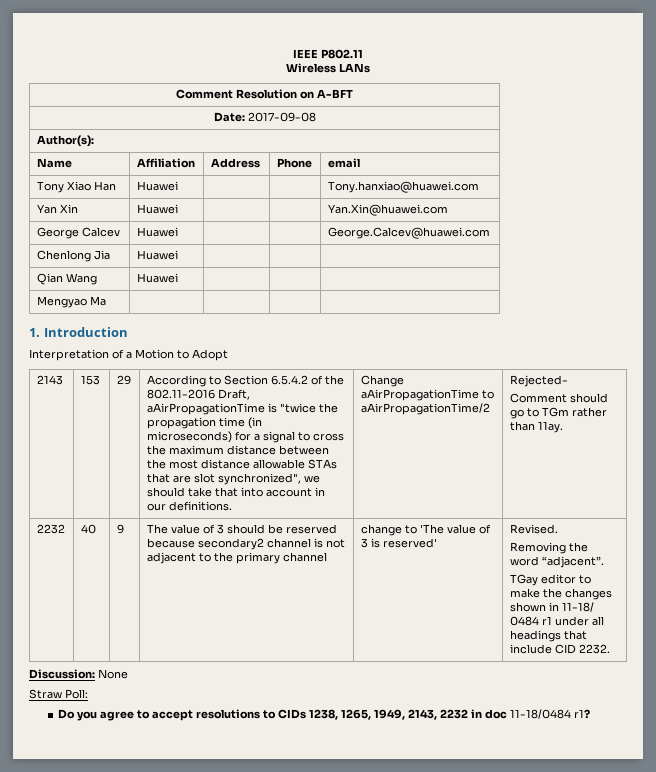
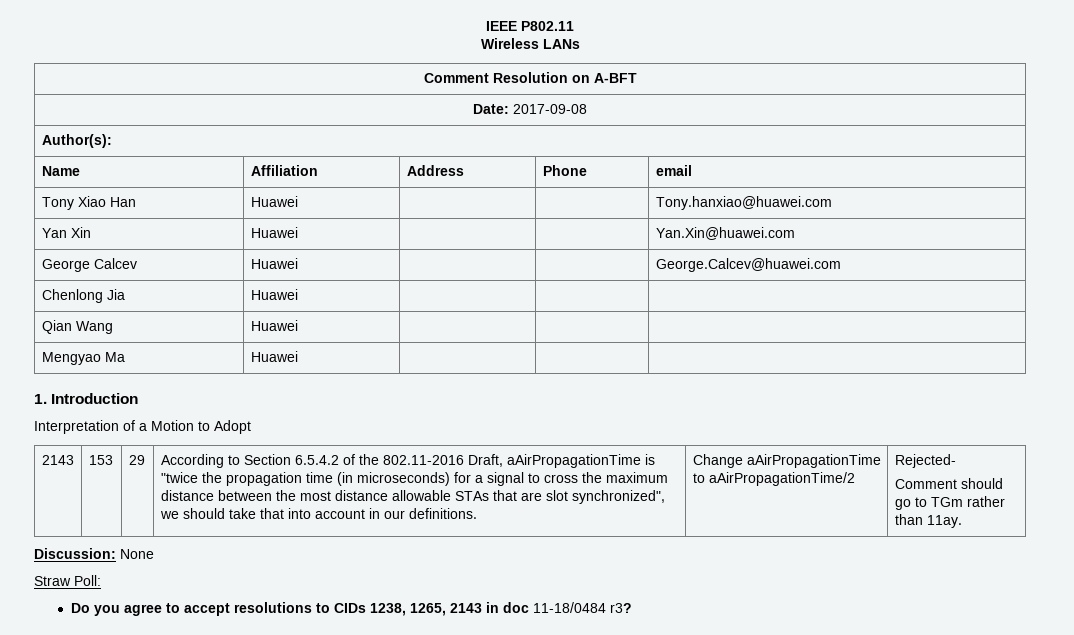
(106, 301) none -> [250,351,298,362] Huawei
[36,524,65,534] [80,524,96,534] [116,524,124,534] [146,524,337,534] [146,538,345,550] [146,552,327,564] [360,524,491,536] [360,538,437,548] [509,524,558,534] [509,542,588,554] [509,556,604,568] [509,574,591,586] [509,588,612,600] [509,602,594,612] [509,616,604,626] [509,630,587,642] [509,644,610,654] // 2232 | 40 | 9 | The value of 3 should be reserved because secondary2 channel is not adjacent to the primary channel | change to 'The value of 3 is reserved' | Revised. // Removing the word “adjacent”. // TGay editor to make the changes shown in 11-18/ 0484 r1 under all headings that include CID 2232. -> (962, 521) none
[373,709,468,720] 1949, 2143, 2232 -> [449,603,482,613] 2143
[573,709,590,718] r1? -> [609,603,632,613] r3?

